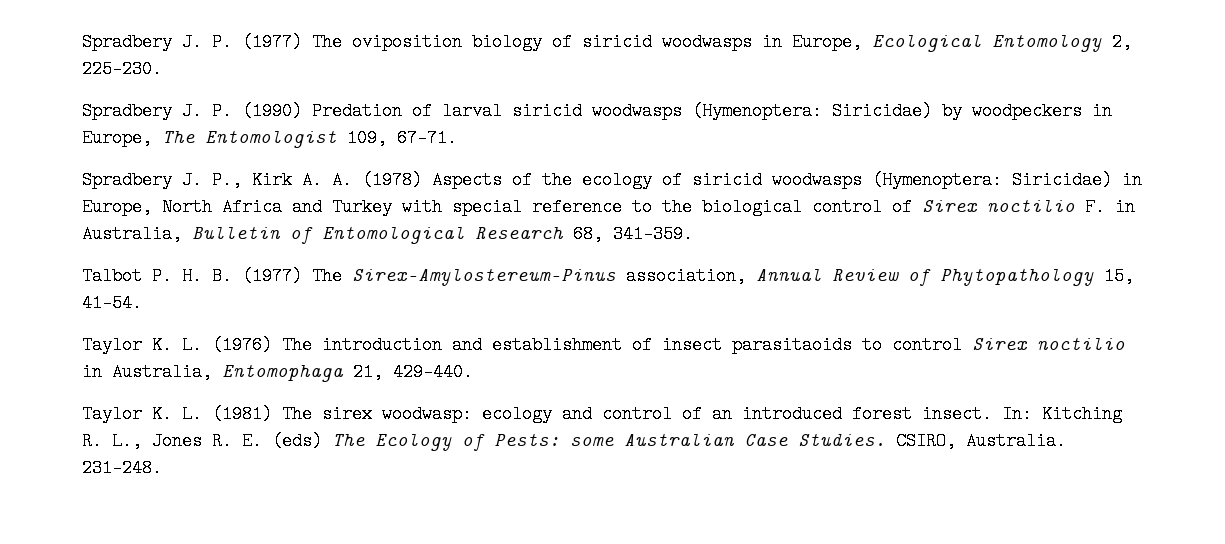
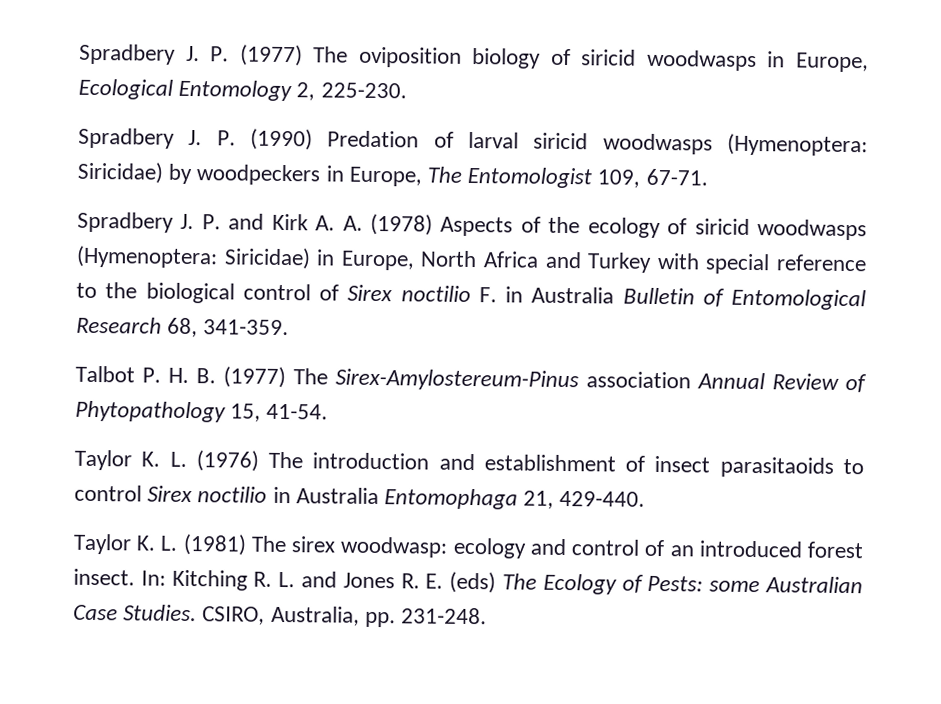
[212,171,242,189] P., -> [201,213,265,230] P. and
[82,225,182,243] Australia, -> [531,286,615,304] Australia
[626,267,746,285] association, -> [586,371,691,389] association
[112,363,212,381] Australia, -> [295,487,379,505] Australia
[112,432,142,450] L., -> [278,571,337,588] L. and
[966,432,1066,450] Australia. -> [270,605,396,628] Australia, pp.

